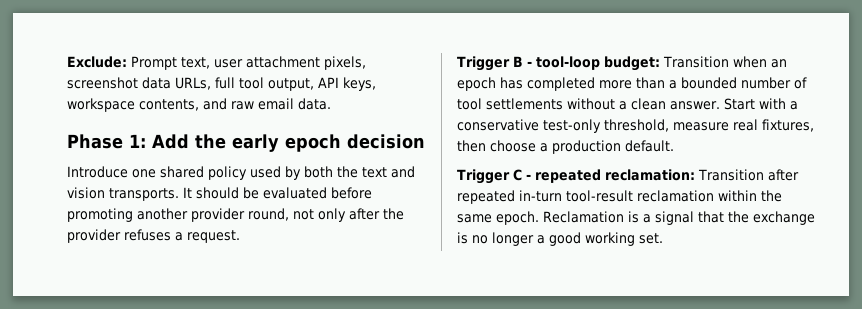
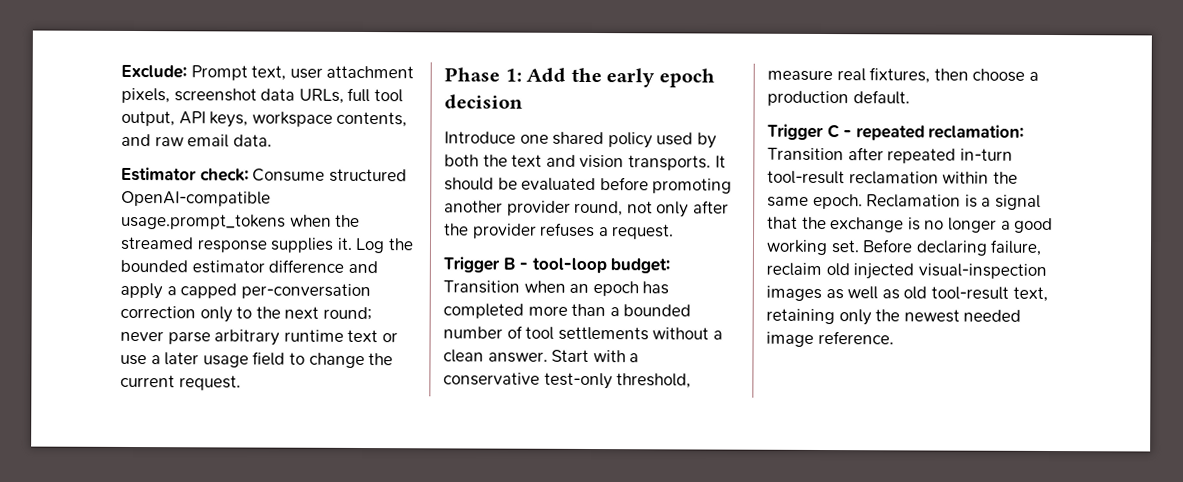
(331, 104) none -> [121,166,407,183] [121,190,271,207] [121,213,361,230] [120,236,414,254] [120,259,378,274] [120,282,371,300] [120,305,372,323] [120,329,398,346] [120,351,394,369] [120,374,241,391] // Estimator check: Consume structured OpenAI-compatible usage.prompt_tokens when the streamed response supplies it. Log the bounded estimator difference and apply a capped per-conversation correction only to the next round; never parse arbitrary runtime text or use a later usage field to change the current request.
(663, 238) none -> [862,239,1043,256] [766,262,1047,280] [766,285,1048,302] [766,308,1022,326] [766,330,894,347] Before declaring failure, reclaim old injected visual-inspection images as well as old tool-result text, retaining only the newest needed image reference.

